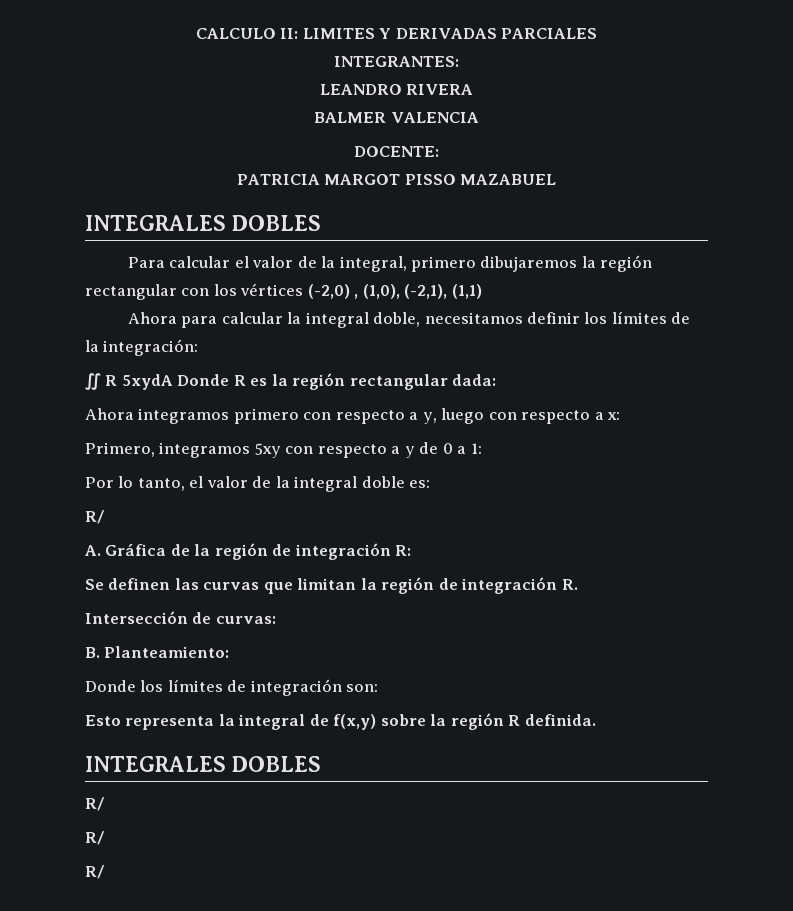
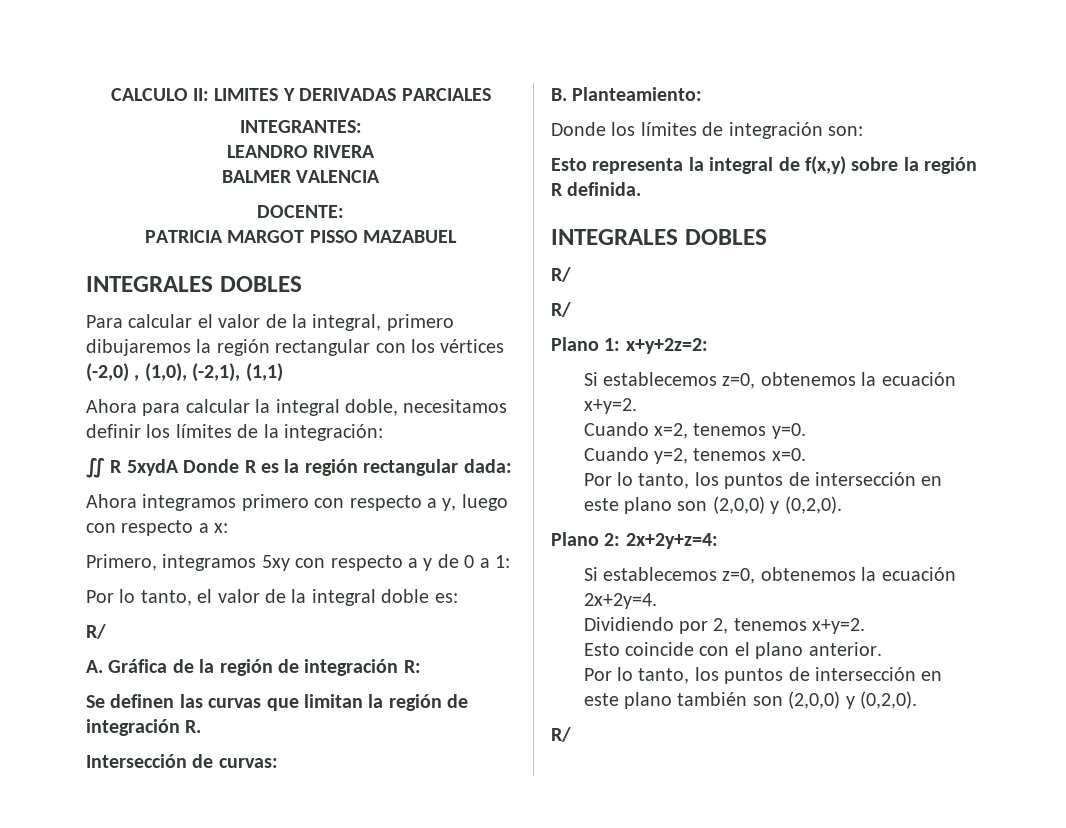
(104, 838) none -> [551,337,708,354] [583,372,956,389] [583,398,637,414] [583,422,806,439] [583,447,806,464] [583,472,943,489] [583,496,842,514] [551,532,718,549] [583,567,956,584] [583,593,657,609] [583,617,866,634] [583,642,882,659] [583,667,943,684] [583,691,917,709] // Plano 1: x+y+2z=2: // Si establecemos z=0, obtenemos la ecuación x+y=2. // Cuando x=2, tenemos y=0. // Cuando y=2, tenemos x=0. // Por lo tanto, los puntos de intersección en este plano son (2,0,0) y (0,2,0). // Plano 2: 2x+2y+z=4: // Si establecemos z=0, obtenemos la ecuación 2x+2y=4. // Dividiendo por 2, tenemos x+y=2. // Esto coincide con el plano anterior. // Por lo tanto, los puntos de intersección en este plano también son (2,0,0) y (0,2,0).

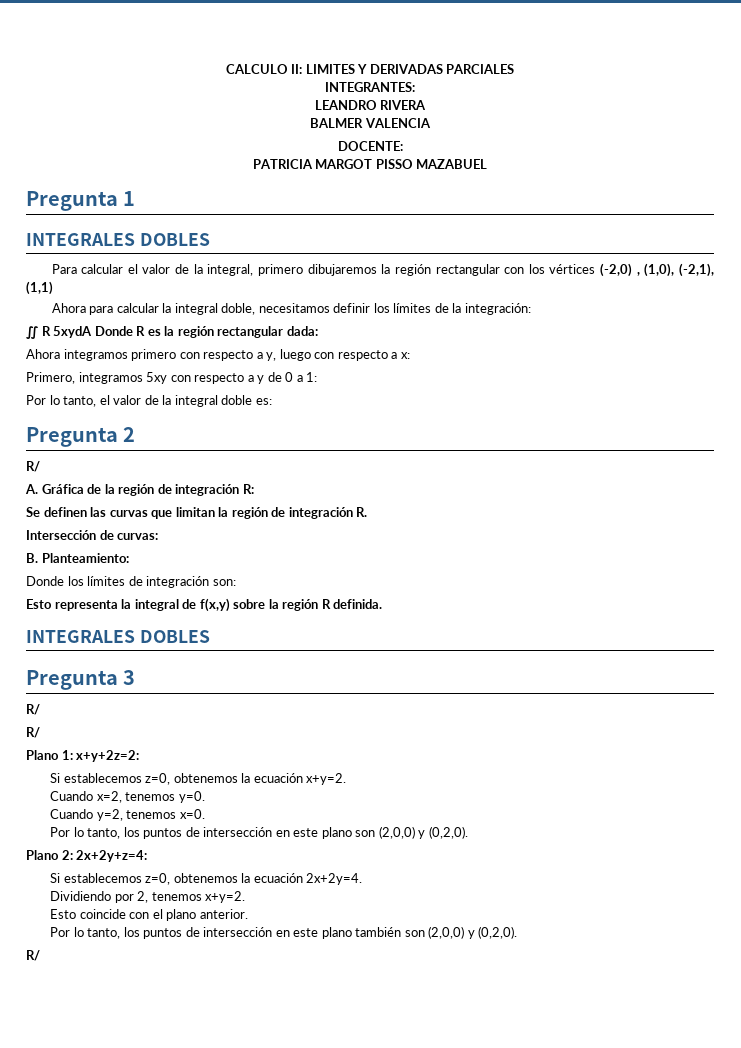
(458, 236) none -> [26,191,136,211] // Pregunta 1
(458, 598) none -> [26,427,136,447] // Pregunta 2
(767, 237) none -> [26,670,136,690] // Pregunta 3

